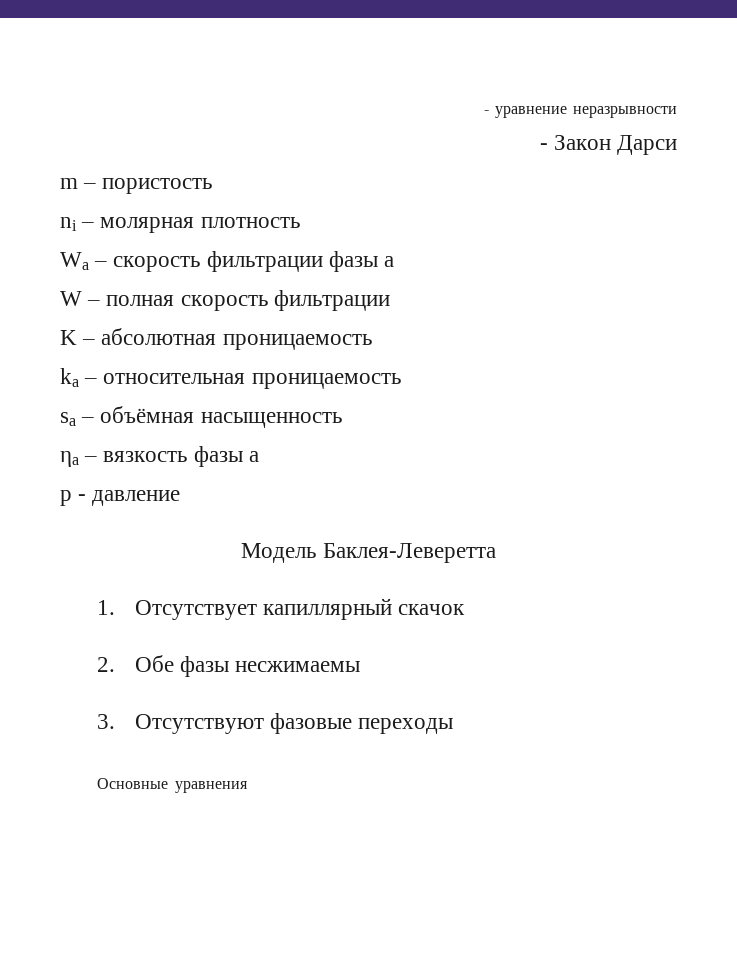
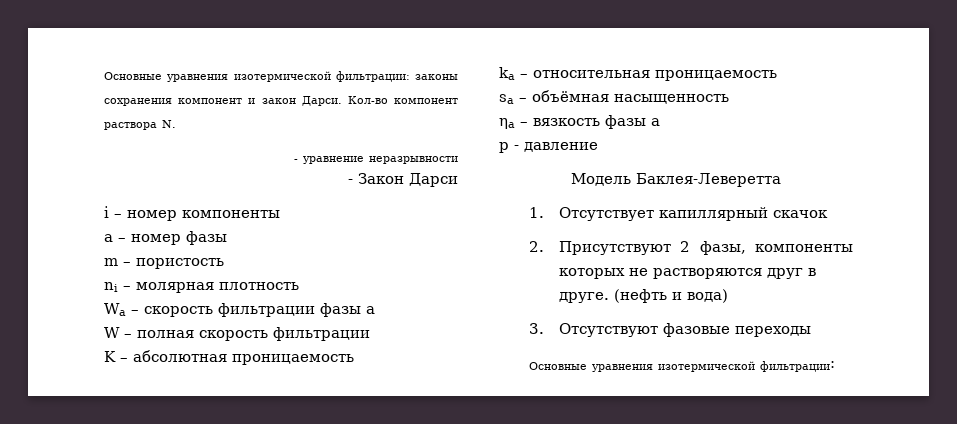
(483, 112) none -> [104,71,458,82] [104,96,458,106] [104,120,176,130] Основные уравнения изотермической фильтрации: законы сохранения компонент и закон Дарси. Кол-во компонент раствора N. //
(677, 145) none -> [104,206,280,221] [104,231,227,245] // i – номер компоненты // а – номер фазы
[134,655,361,677] Обе фазы несжимаемы -> [558,241,853,255] [558,268,816,279] [558,289,728,303] Присутствуют 2 фазы, компоненты которых не растворяются друг в друге. (нефть и вода)
(248, 787) none -> [657,361,835,372] изотермической фильтрации:

